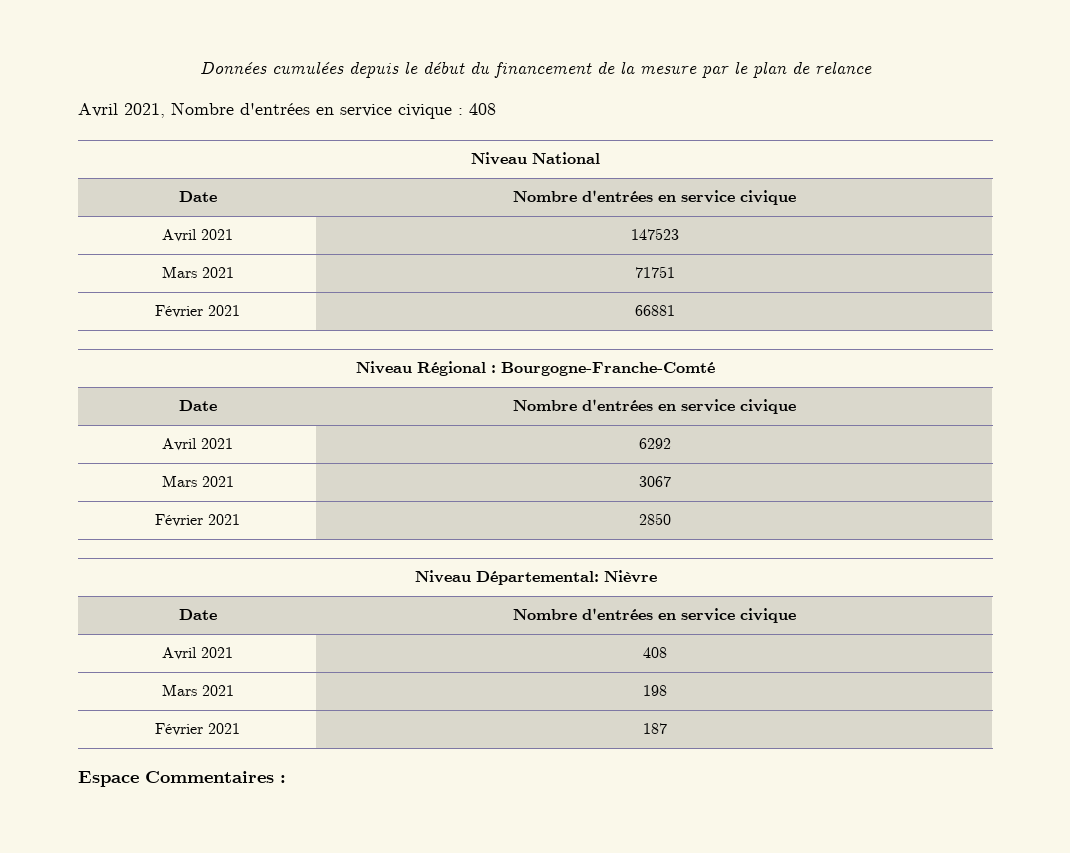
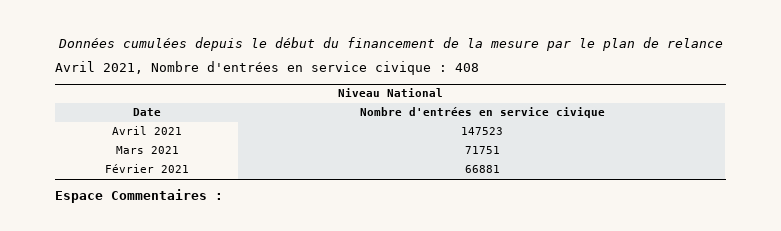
[356,361,715,376] [178,400,217,411] [513,399,796,414] [162,438,233,451] [638,438,671,449] [161,475,234,487] [638,476,671,487] [155,514,240,527] [638,513,671,525] [414,570,657,585] [178,609,217,620] [513,608,796,623] [162,647,233,660] [642,647,667,658] [161,684,234,696] [642,685,667,696] [155,723,240,736] [642,723,667,734] // Niveau Régional : Bourgogne-Franche-Comté // Date | Nombre d'entrées en service civique // Avril 2021 | 6292 // Mars 2021 | 3067 // Février 2021 | 2850 // Niveau Départemental: Nièvre // Date | Nombre d'entrées en service civique // Avril 2021 | 408 // Mars 2021 | 198 // Février 2021 | 187 -> (500, 169) none

